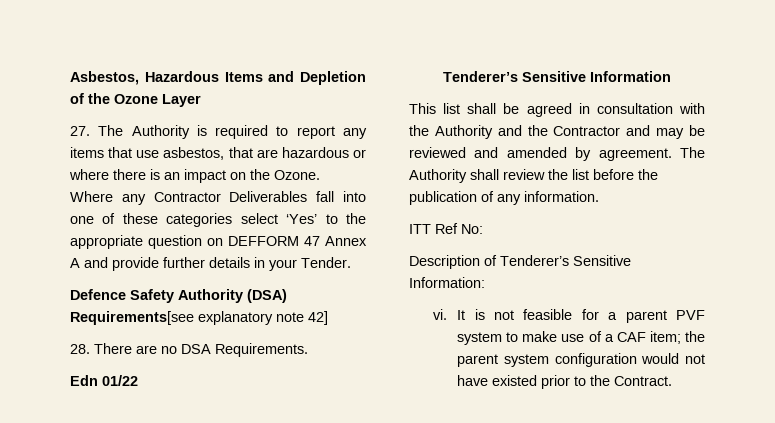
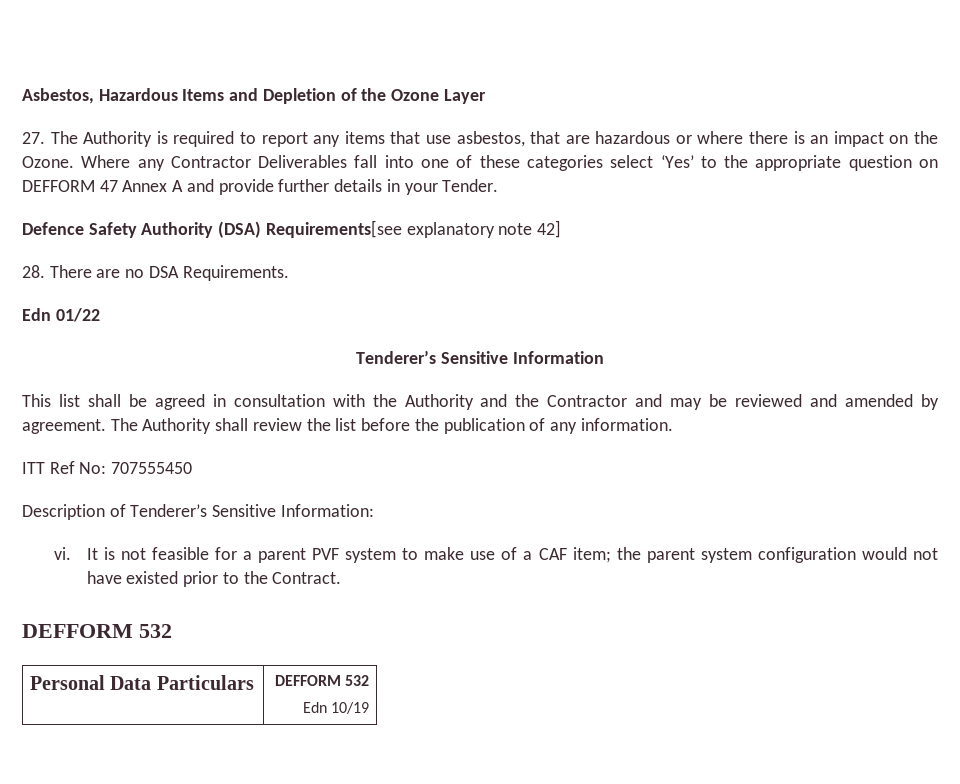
(483, 229) none -> [111,462,193,474] 707555450
(673, 381) none -> [22,624,172,638] [30,675,254,690] [274,675,369,686] [302,702,369,714] // DEFFORM 532 // Personal Data Particulars | DEFFORM 532 // Edn 10/19

